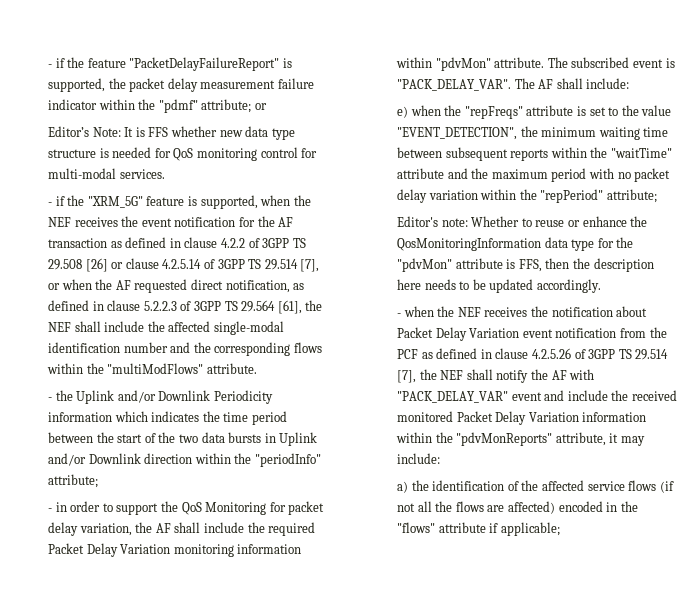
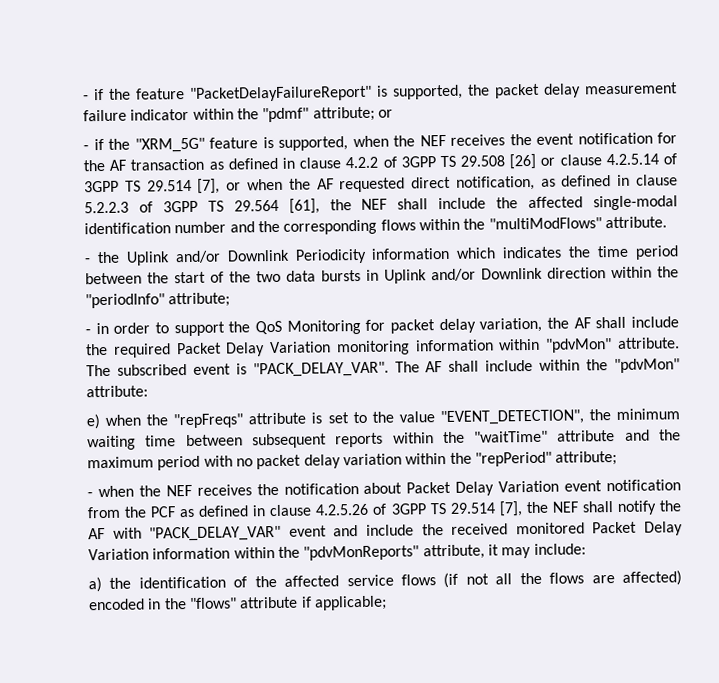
[48,126,295,140] [48,147,318,161] [48,168,165,179] // Editor’s Note: It is FFS whether new data type structure is needed for QoS monitoring control for multi-modal services. -> (393, 113) none
[586,78,630,89] include: -> [485,358,681,374] [85,385,148,398] include within the "pdvMon" attribute:
[397,216,648,227] [397,237,634,251] [397,258,654,272] [397,279,601,293] // Editor's note: Whether to reuse or enhance the QosMonitoringInformation data type for the "pdvMon" attribute is FFS, then the description here needs to be updated accordingly. -> (618, 458) none

